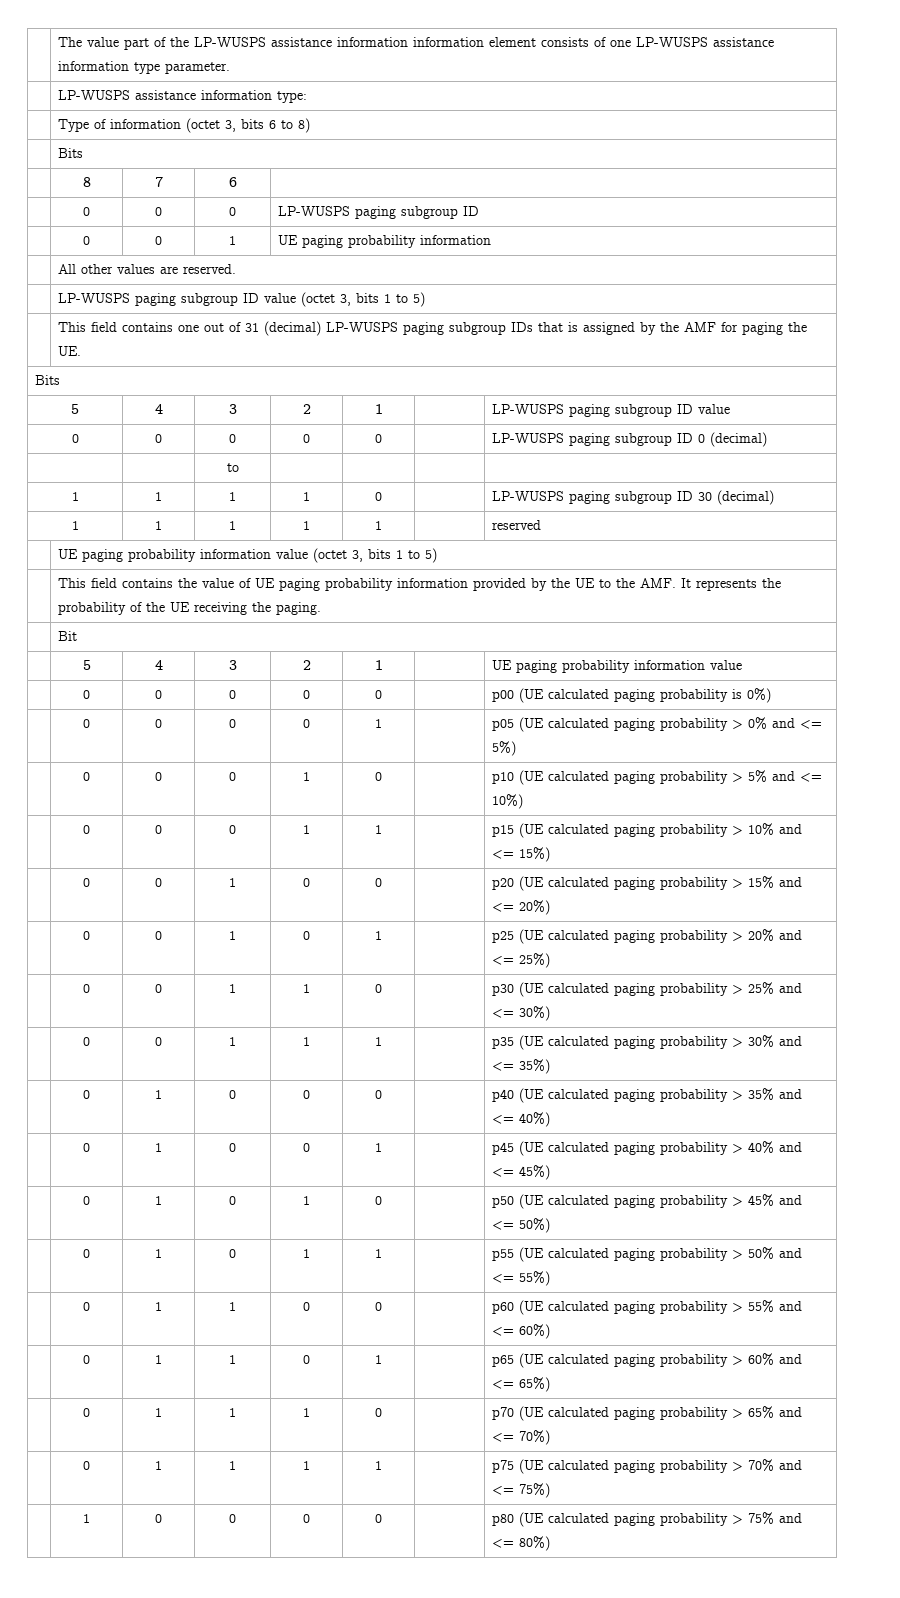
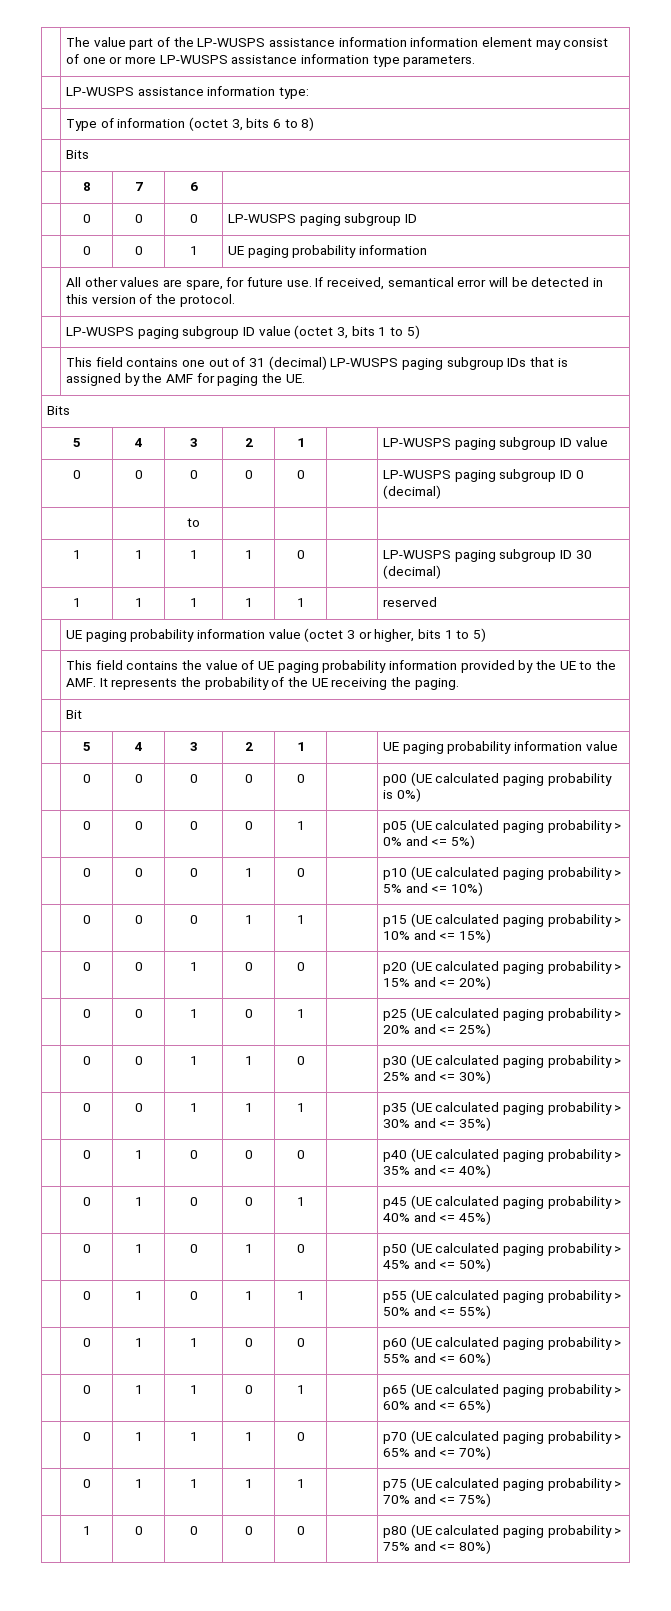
[541,37,632,47] consists of one -> [535,38,609,50] [66,54,157,64] may consist of one or more
[165,62,231,74] parameter. -> [403,55,476,67] parameters.
[183,264,237,274] reserved. -> [185,277,603,290] [66,294,235,307] spare, for future use. If received, semantical error will be detected in this version of the protocol.
[352,550,364,562] 3, -> [347,629,415,642] 3 or higher,

